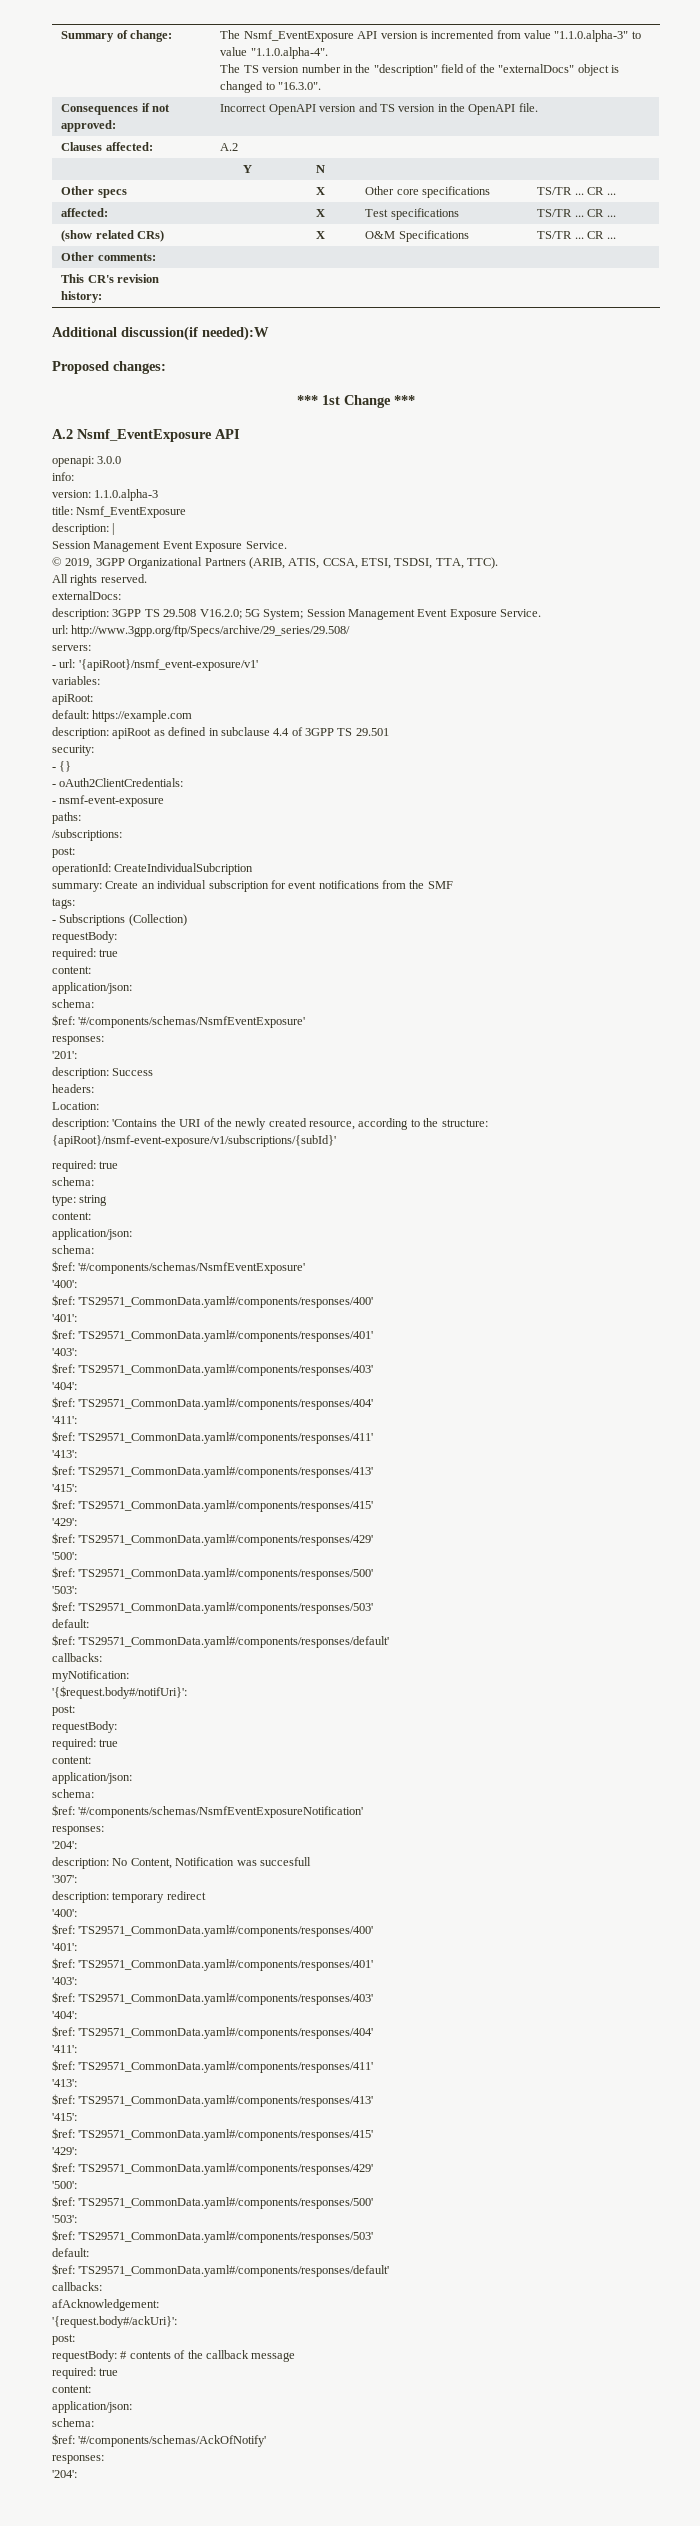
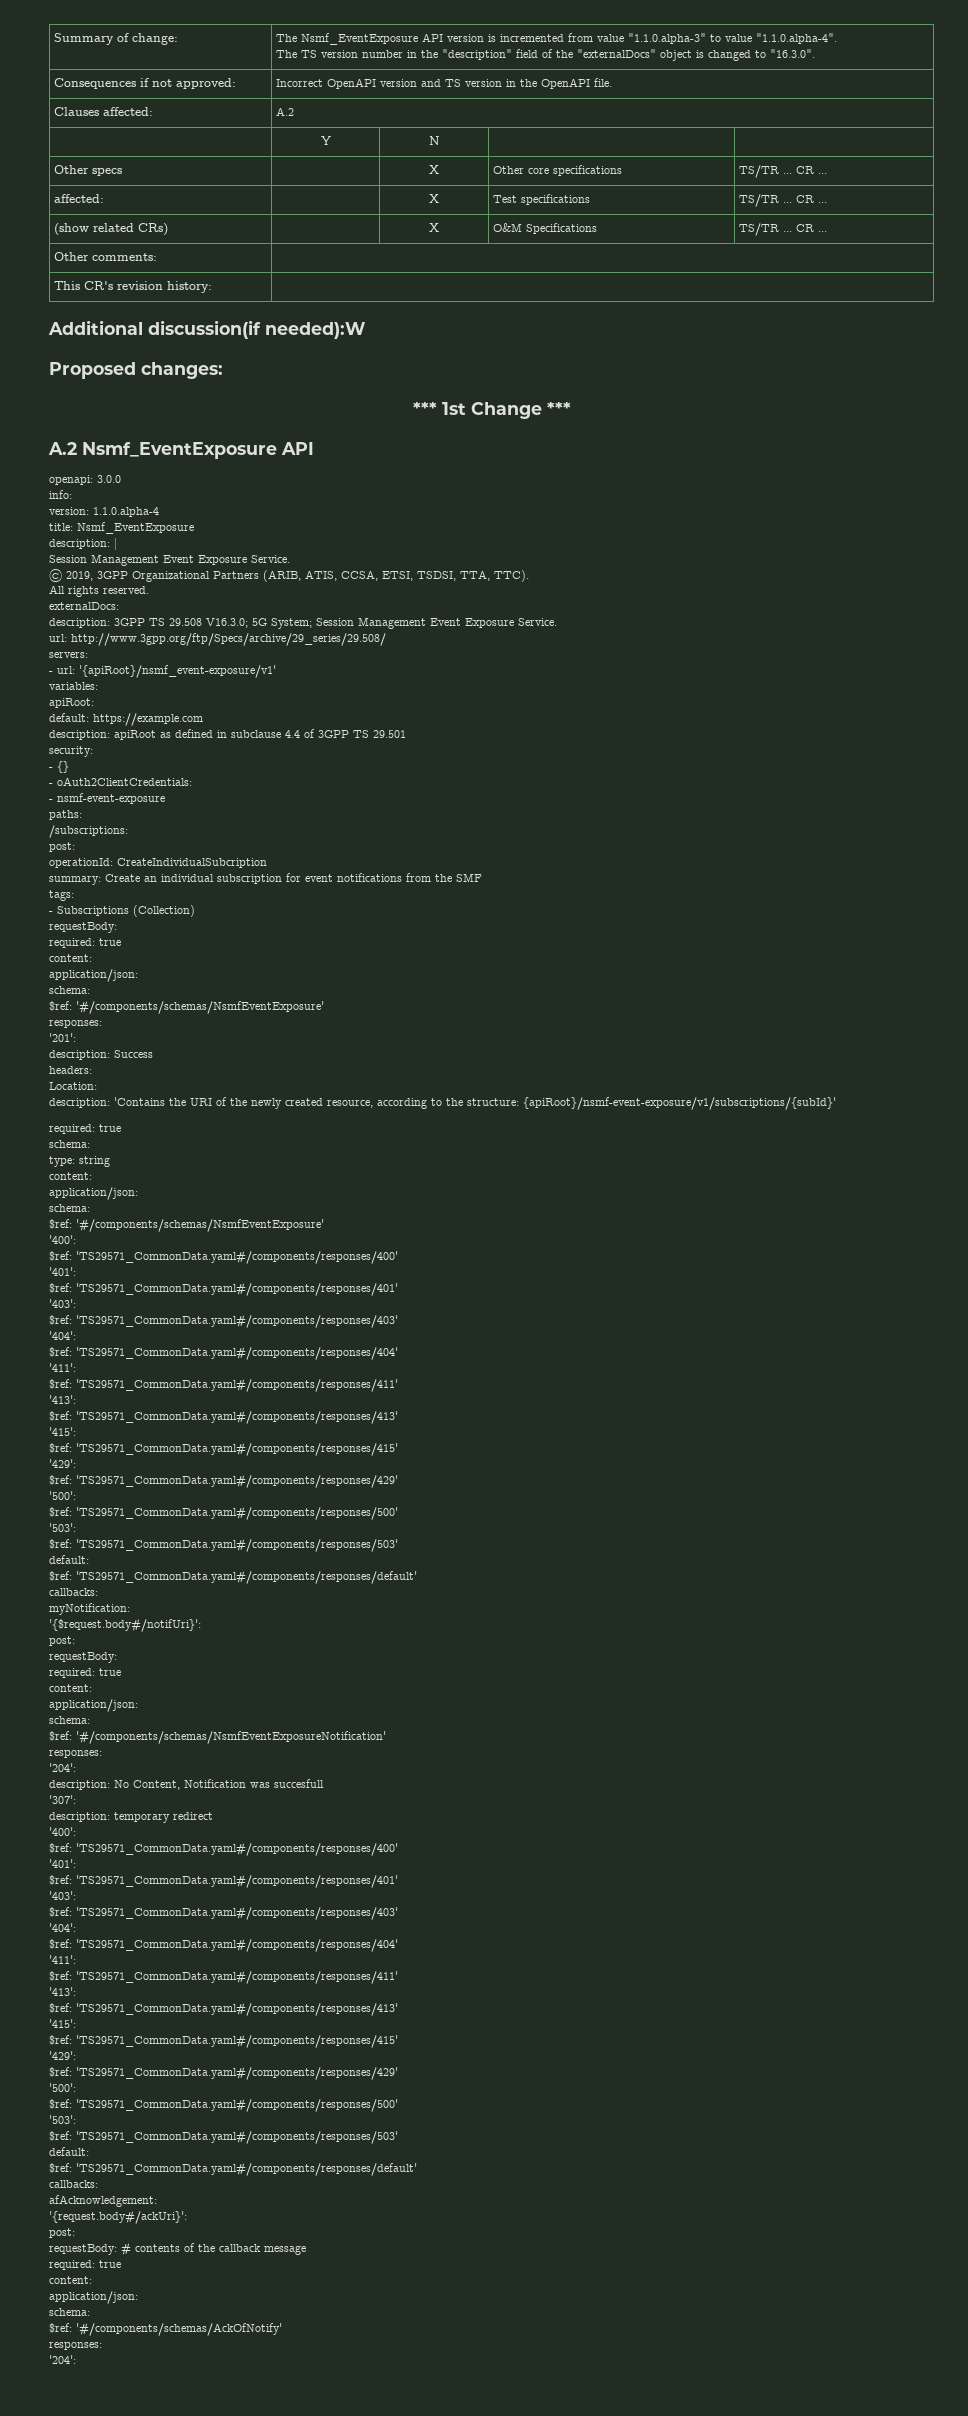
[94,489,159,501] 1.1.0.alpha-3 -> [93,507,159,517] 1.1.0.alpha-4
[199,609,242,619] V16.2.0; -> [206,618,248,628] V16.3.0;

